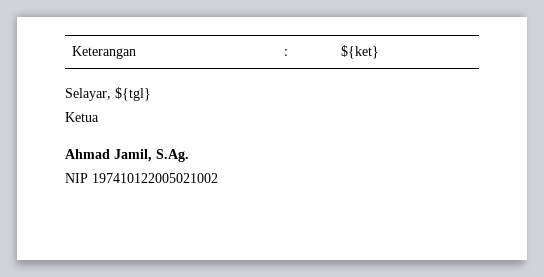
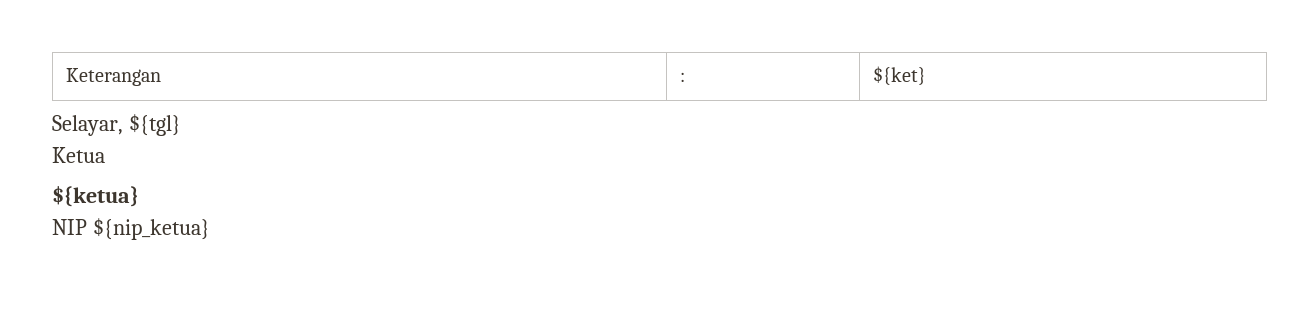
[65,149,189,162] Ahmad Jamil, S.Ag. -> [52,186,139,207] ${ketua}
[92,173,218,183] 197410122005021002 -> [92,218,210,240] ${nip_ketua}

